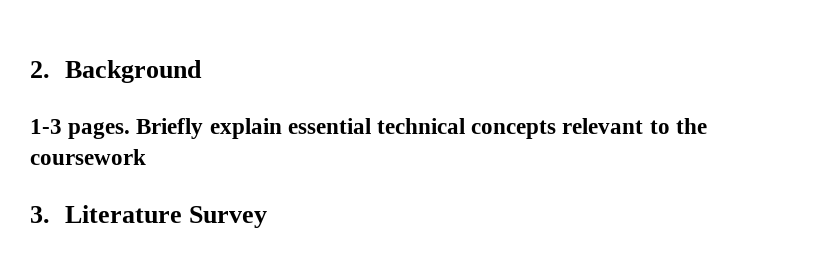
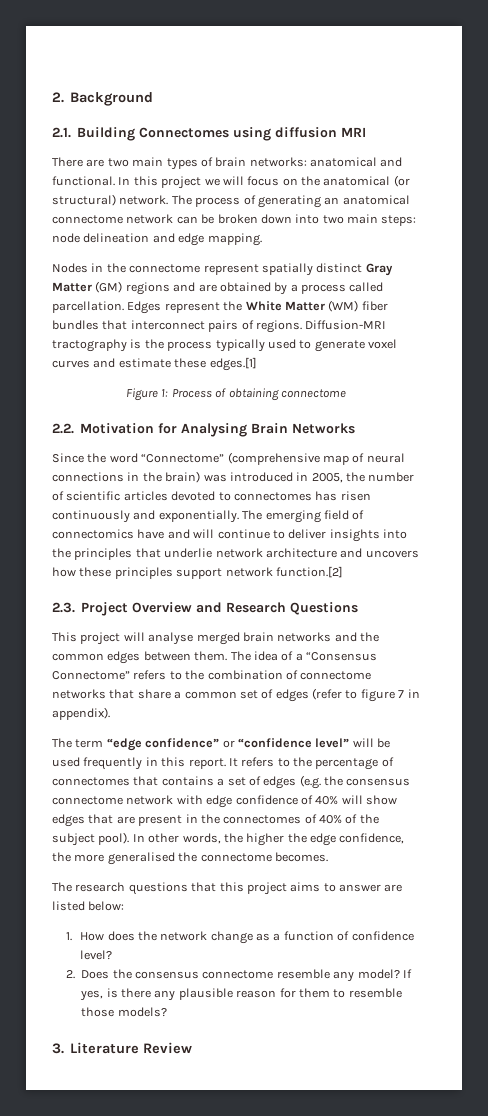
[30,118,707,139] [30,149,146,165] 1-3 pages. Briefly explain essential technical concepts relevant to the coursework -> [52,127,367,141] [52,157,403,170] [52,175,410,189] [52,194,410,208] [52,214,417,226] [52,233,262,246] [52,263,393,276] [52,281,384,295] [52,300,388,314] [52,320,387,333] [52,339,397,352] [52,357,257,371] [126,388,346,401] [52,423,356,437] [52,452,405,465] [52,471,415,483] [52,491,371,501] [52,510,365,523] [52,529,407,542] [52,548,419,560] [52,566,343,579] [52,602,359,616] [52,632,379,645] [52,651,377,664] [52,670,372,680] [52,688,420,702] [52,707,110,720] [52,738,390,751] [52,757,394,770] [52,775,411,789] [52,795,397,808] [52,814,379,827] [52,832,405,846] [52,852,328,865] [52,882,403,895] [52,901,125,911] [66,931,414,944] [80,950,113,960] [66,969,412,982] [80,988,402,1001] [81,1007,167,1017] 2.1. Building Connectomes using diffusion MRI // There are two main types of brain networks: anatomical and functional. In this project we will focus on the anatomical (or structural) network. The process of generating an anatomical connectome network can be broken down into two main steps: node delineation and edge mapping. // Nodes in the connectome represent spatially distinct Gray Matter (GM) regions and are obtained by a process called parcellation. Edges represent the White Matter (WM) fiber bundles that interconnect pairs of regions. Diffusion-MRI tractography is the process typically used to generate voxel curves and estimate these edges.[1] // Figure 1: Process of obtaining connectome // 2.2. Motivation for Analysing Brain Networks // Since the word “Connectome” (comprehensive map of neural connections in the brain) was introduced in 2005, the number of scientific articles devoted to connectomes has risen continuously and exponentially. The emerging field of connectomics have and will continue to deliver insights into the principles that underlie network architecture and uncovers how these principles support network function.[2] // 2.3. Project Overview and Research Questions // This project will analyse merged brain networks and the common edges between them. The idea of a “Consensus Connectome” refers to the combination of connectome networks that share a common set of edges (refer to figure 7 in appendix). // The term “edge confidence” or “confidence level” will be used frequently in this report. It refers to the percentage of connectomes that contains a set of edges (e.g. the consensus connectome network with edge confidence of 40% will show edges that are present in the connectomes of 40% of the subject pool). In other words, the higher the edge confidence, the more generalised the connectome becomes. // The research questions that this project aims to answer are listed below: // 1. How does the network change as a function of confidence level? // 2. Does the consensus connectome resemble any model? If yes, is there any plausible reason for them to resemble those models?
[189,206,268,228] Survey -> [143,1042,193,1054] Review

